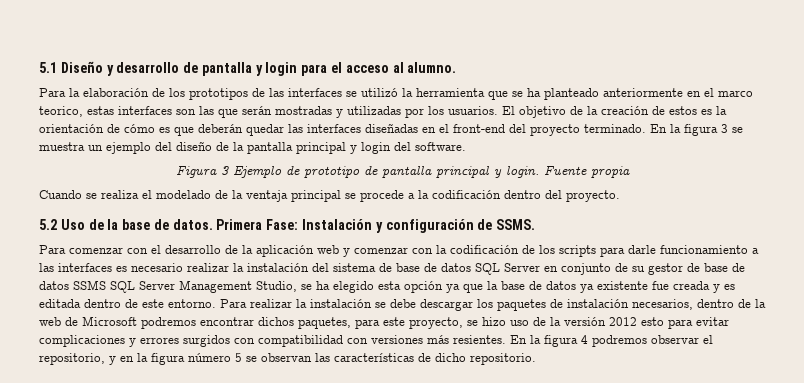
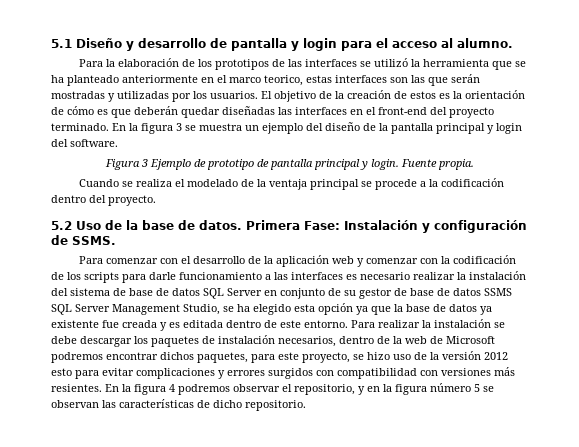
[288,123,418,133] las interfaces diseñadas -> [222,106,347,115] diseñadas las interfaces
[590,166,630,178] propia -> [437,159,474,170] propia.

